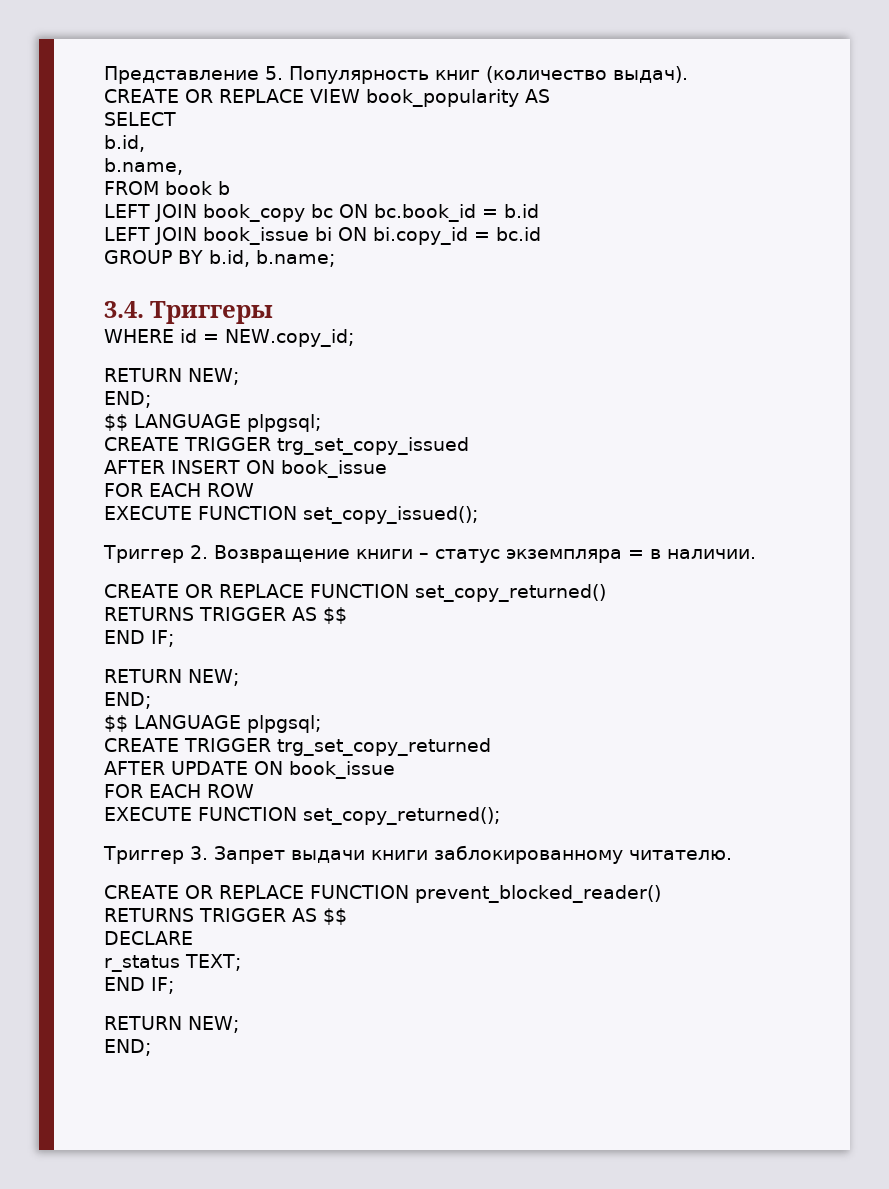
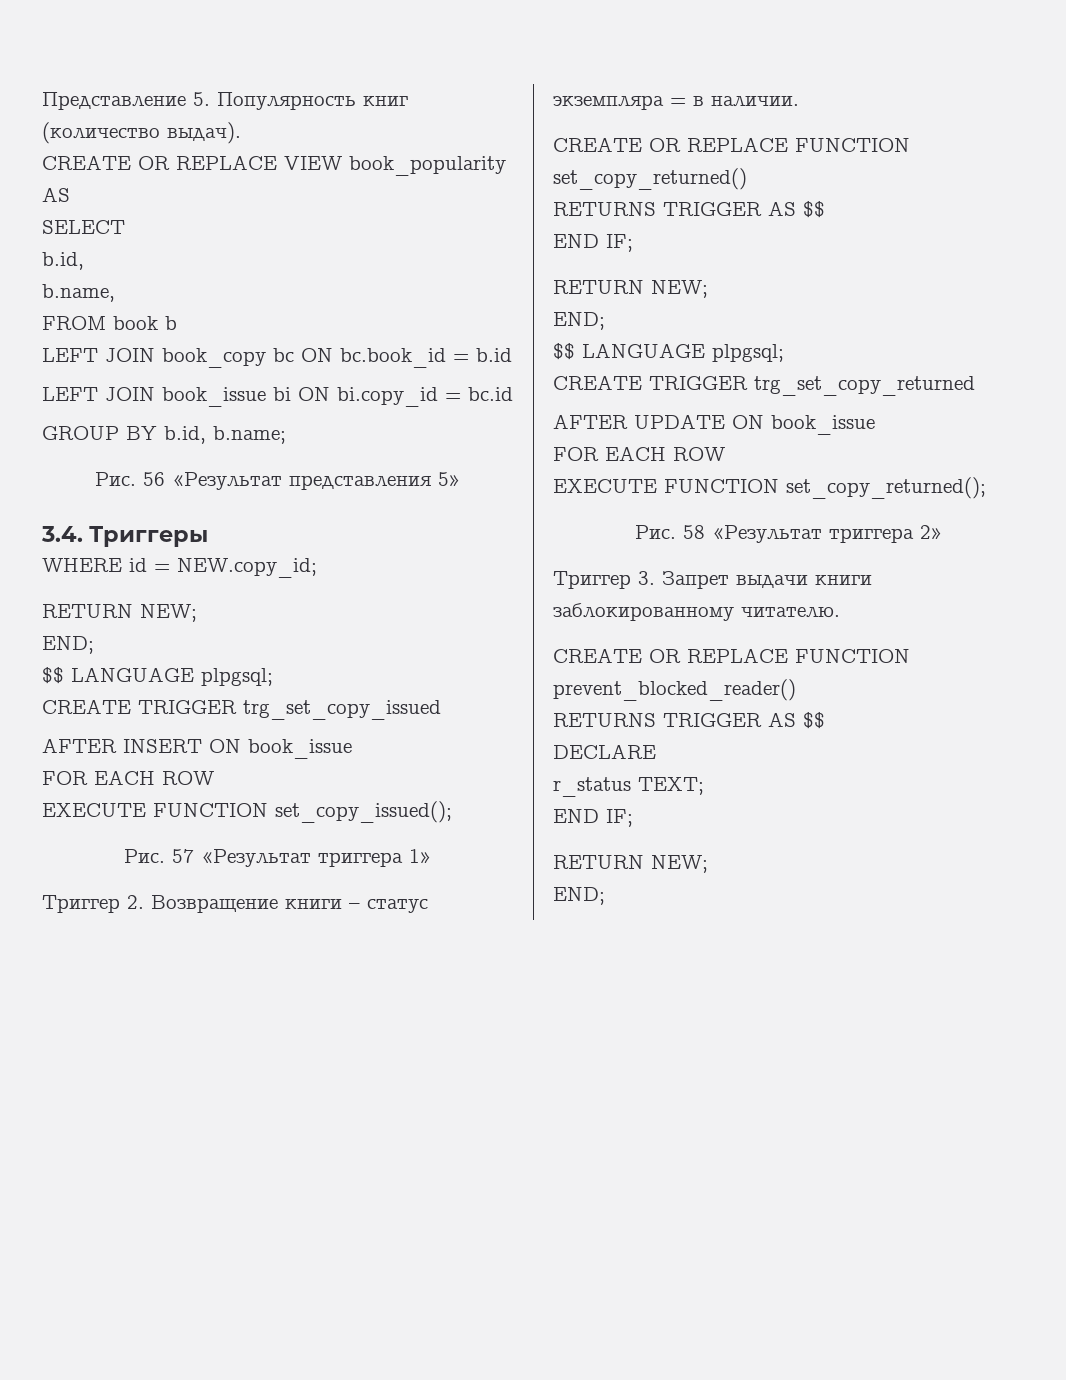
(335, 258) none -> [94,472,461,490] // Рис. 56 «Результат представления 5»
(478, 515) none -> [123,849,432,867] // Рис. 57 «Результат триггера 1»
(500, 816) none -> [634,525,943,543] // Рис. 58 «Результат триггера 2»

